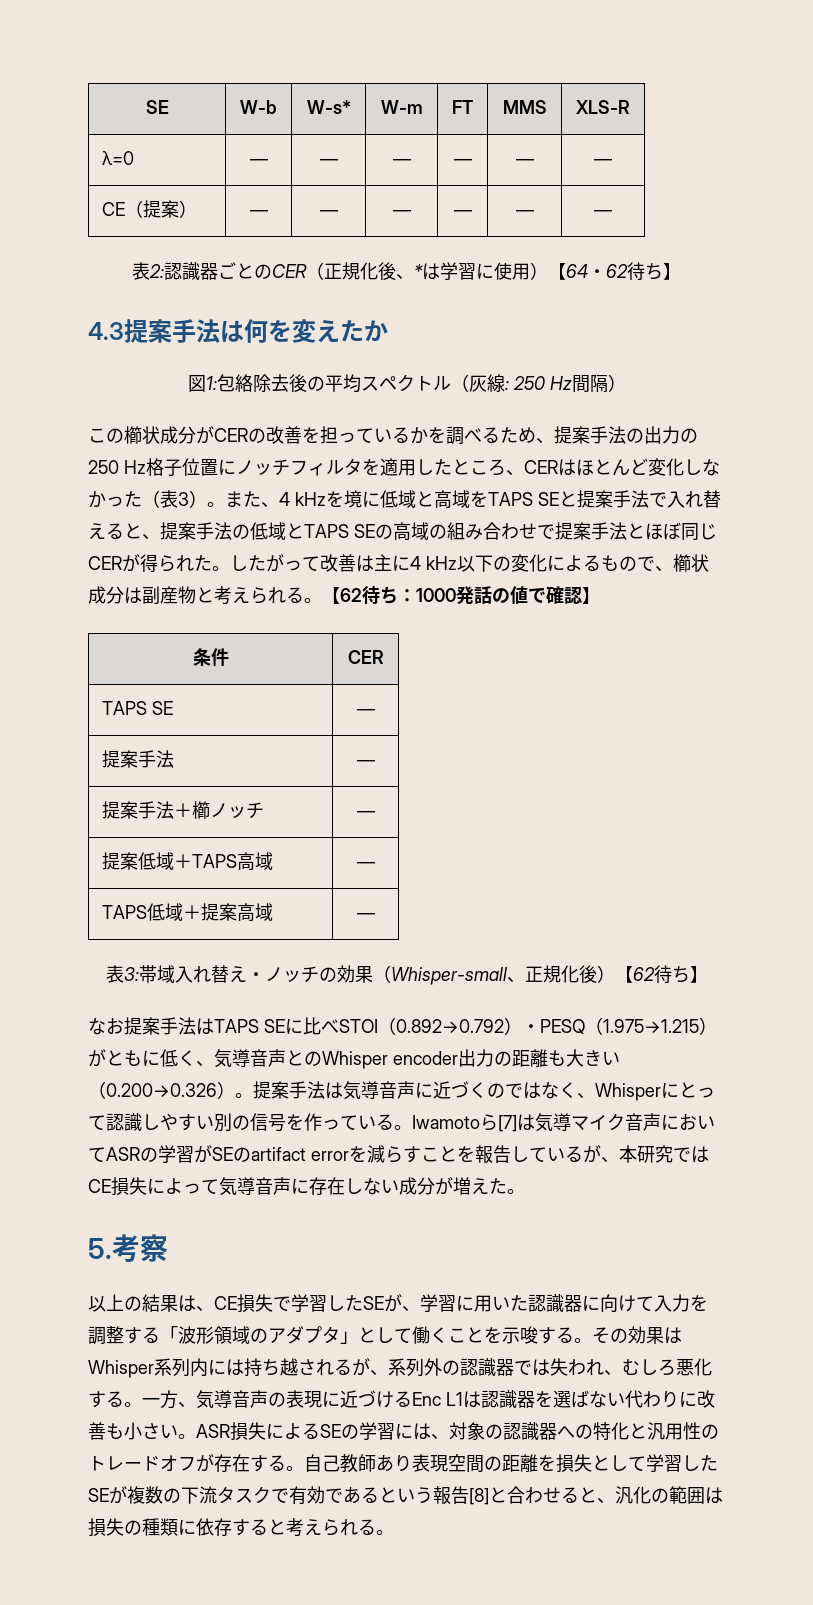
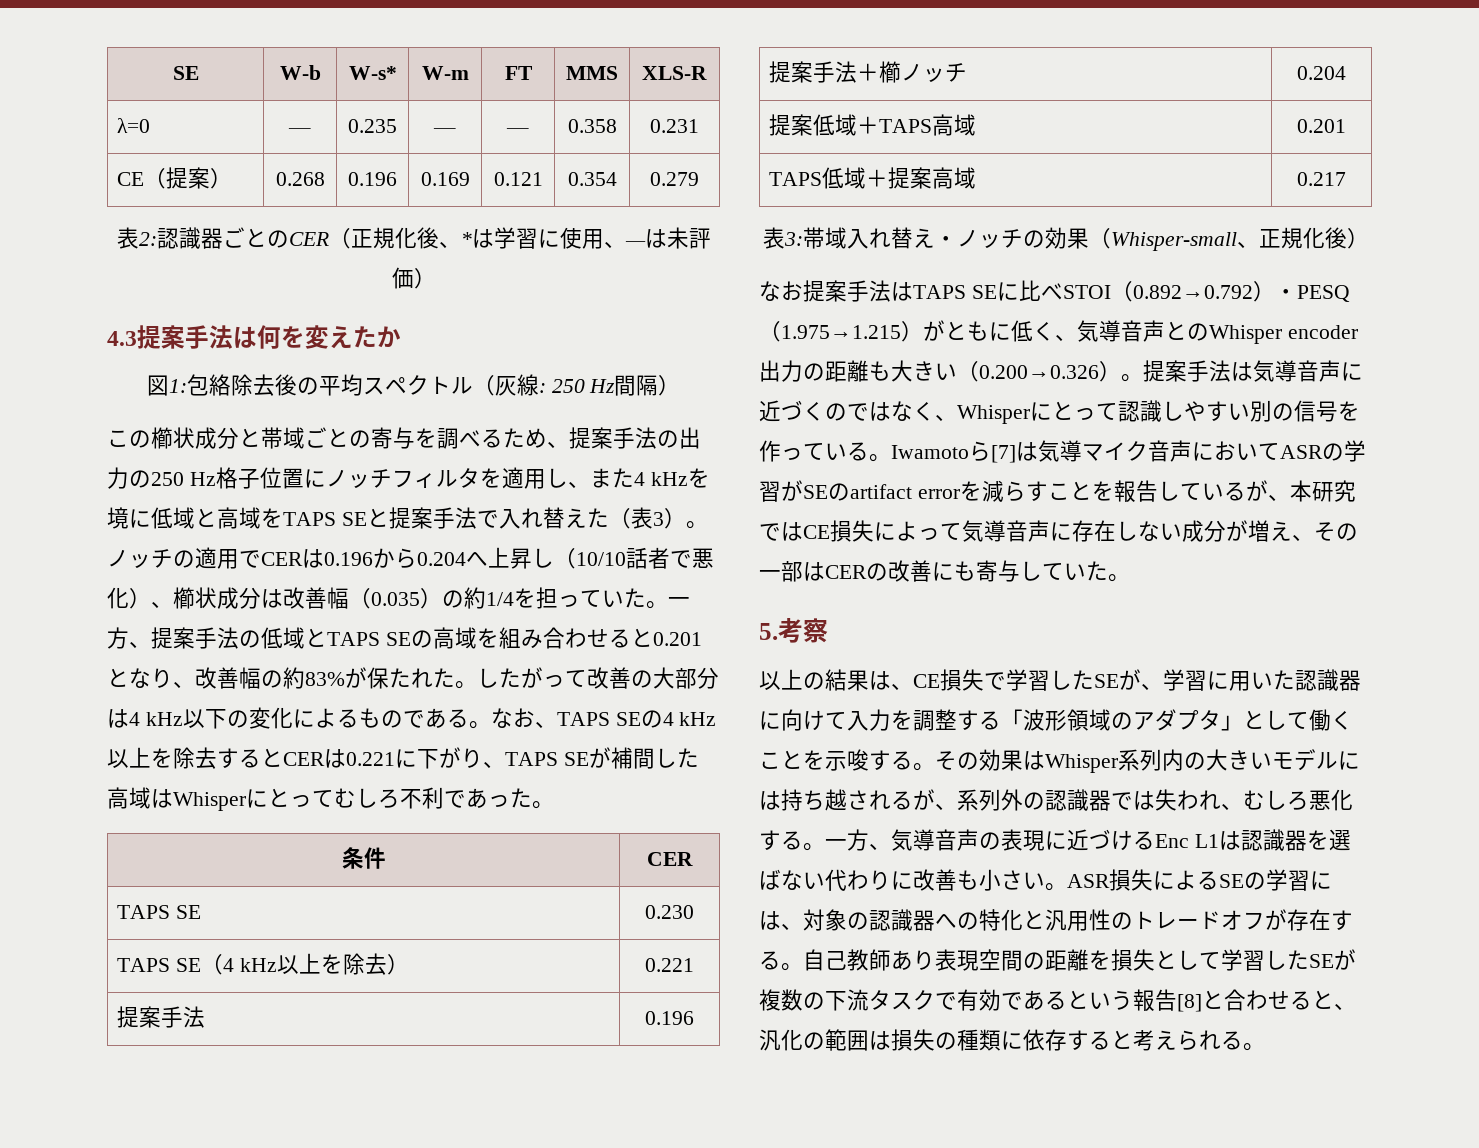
[319,159,338,165] [392,159,411,165] [453,159,472,165] [515,159,534,165] [594,159,612,165] — | — | — | — | — -> [348,119,397,133] [433,128,456,133] [506,128,529,133] [567,119,617,133] [650,119,699,133] 0.235 | — | — | 0.358 | 0.231
[249,210,268,216] [319,210,338,216] [392,210,411,216] [453,210,472,216] [515,210,534,216] [594,210,612,216] — | — | — | — | — | — -> [275,172,325,186] [348,172,397,186] [420,172,470,186] [493,172,543,186] [567,172,617,186] [650,172,699,186] 0.268 | 0.196 | 0.169 | 0.121 | 0.354 | 0.279
[530,262,681,281] ）【64・62待ち】 -> [603,227,711,249] [391,267,436,289] 、—は未評価）
[196,426,428,444] がCERの改善を担っているか -> [239,427,415,449] と帯域ごとの寄与
[434,458,720,476] [88,490,279,508] たところ、CERはほとんど変化しなかった（表3）。また、 -> [567,468,634,488] 、また
[106,523,142,539] ると -> [586,507,708,529] [107,547,714,569] [107,587,690,609] [107,627,129,649] た（表3）。ノッチの適用でCERは0.196から0.204へ上昇し（10/10話者で悪化）、櫛状成分は改善幅（0.035）の約1/4を担っていた。一方
[429,524,447,539] の -> [476,628,499,648] を
[537,522,717,541] [88,554,176,572] で提案手法とほぼ同じCERが得ら -> [608,628,702,648] [107,667,411,689] ると0.201となり、改善幅の約83%が保た
[356,554,410,572] は主に -> [631,667,719,689] [107,709,129,728] の大部分は
[655,554,709,572] [88,586,600,605] [192,648,229,666] [347,650,384,664] [102,701,174,715] [356,709,375,715] 、櫛状成分は副産物と考えられる。【62待ち：1000発話の値で確認】 // 条件 | CER // TAPS SE | — -> [424,708,717,729] [107,747,699,769] [107,787,554,811] [341,847,386,869] [646,852,693,866] [116,905,201,919] [645,905,694,919] [116,953,409,975] [645,958,694,972] ある。なお、TAPS SEの4 kHz以上を除去するとCERは0.221に下がり、TAPS SEが補間した高域はWhisperにとってむしろ不利であった。 // 条件 | CER // TAPS SE | 0.230 // TAPS SE（4 kHz以上を除去） | 0.221
[356,760,375,766] — -> [645,1011,694,1025] 0.196
[356,811,375,817] — -> [1297,66,1346,80] 0.204
[356,862,375,868] — -> [1297,119,1346,133] 0.201
[356,913,375,919] — -> [1297,172,1346,186] 0.217
[614,965,708,984] 【62待ち】 -> (1369, 238) none
(489, 1186) none -> [1292,522,1358,541] [759,560,1086,582] 、その一部はCERの改善にも寄与してい
(208, 1367) none -> [1184,749,1338,771] の大きいモデル

